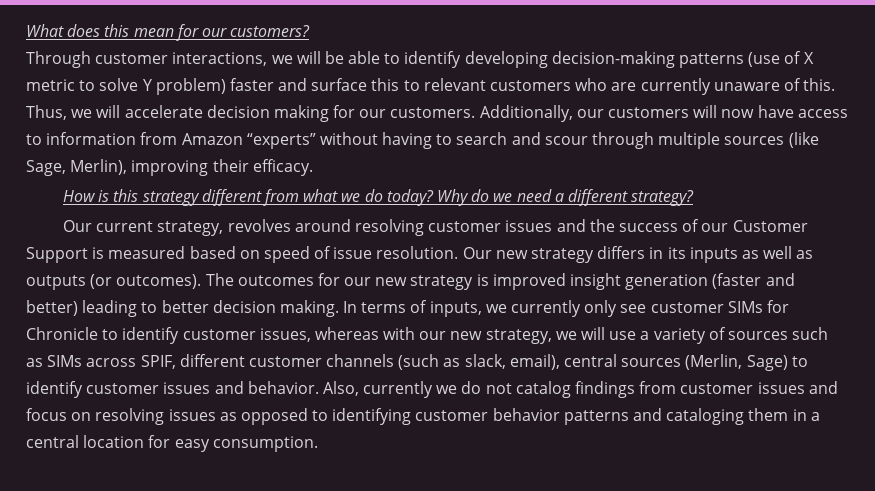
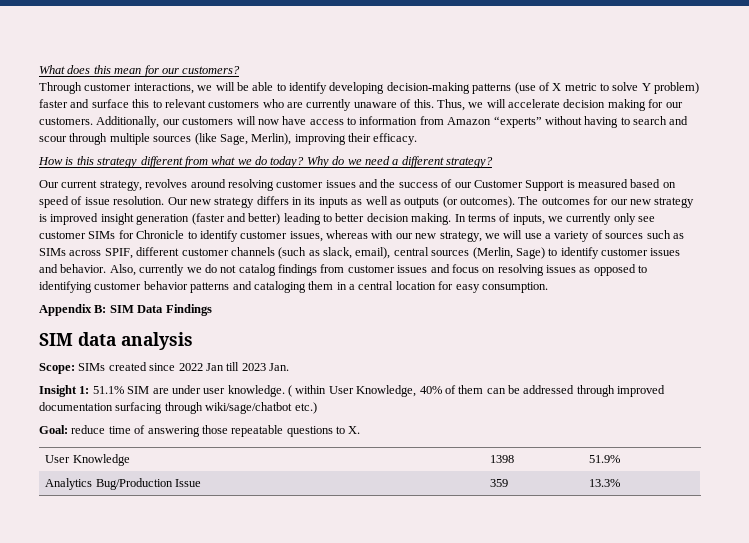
(318, 444) none -> [39,304,212,316] [39,332,193,350] [39,362,289,374] [39,385,666,397] [39,402,317,414] [39,425,361,437] [45,454,130,466] [490,455,515,463] [589,455,621,463] [45,478,202,490] [490,479,509,487] [589,479,621,487] // Appendix B: SIM Data Findings // SIM data analysis // Scope: SIMs created since 2022 Jan till 2023 Jan. // Insight 1: 51.1% SIM are under user knowledge. ( within User Knowledge, 40% of them can be addressed through improved documentation surfacing through wiki/sage/chatbot etc.) // Goal: reduce time of answering those repeatable questions to X. // User Knowledge | 1398 | 51.9% // Analytics Bug/Production Issue | 359 | 13.3%

